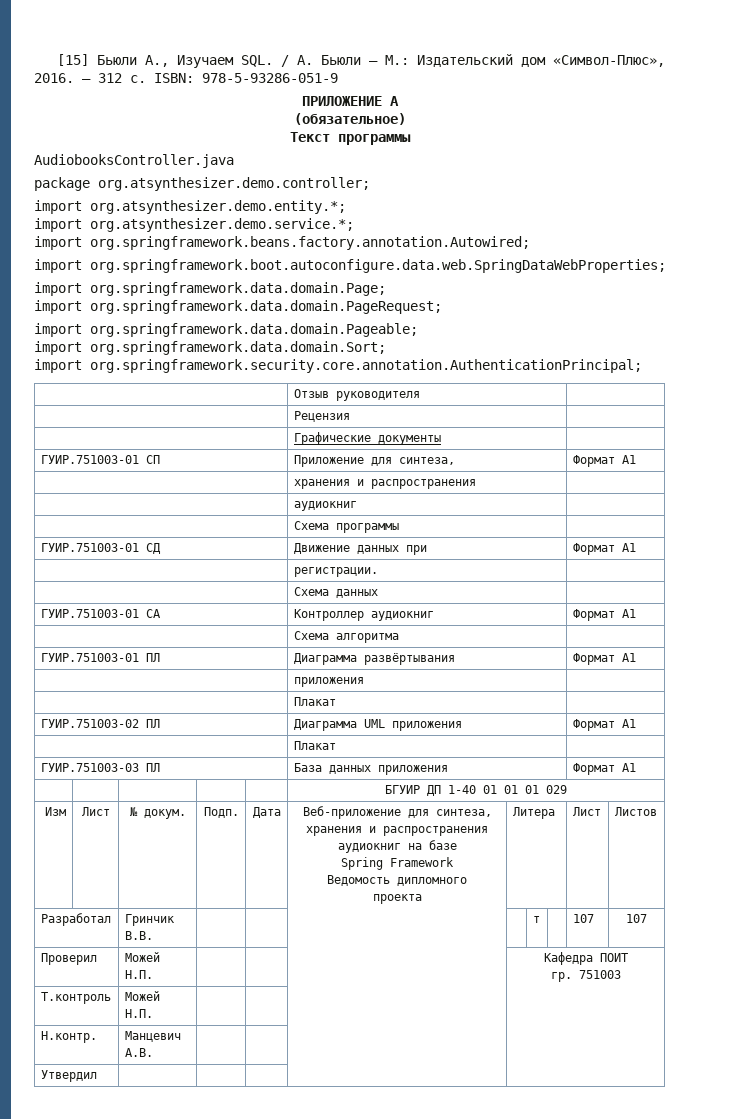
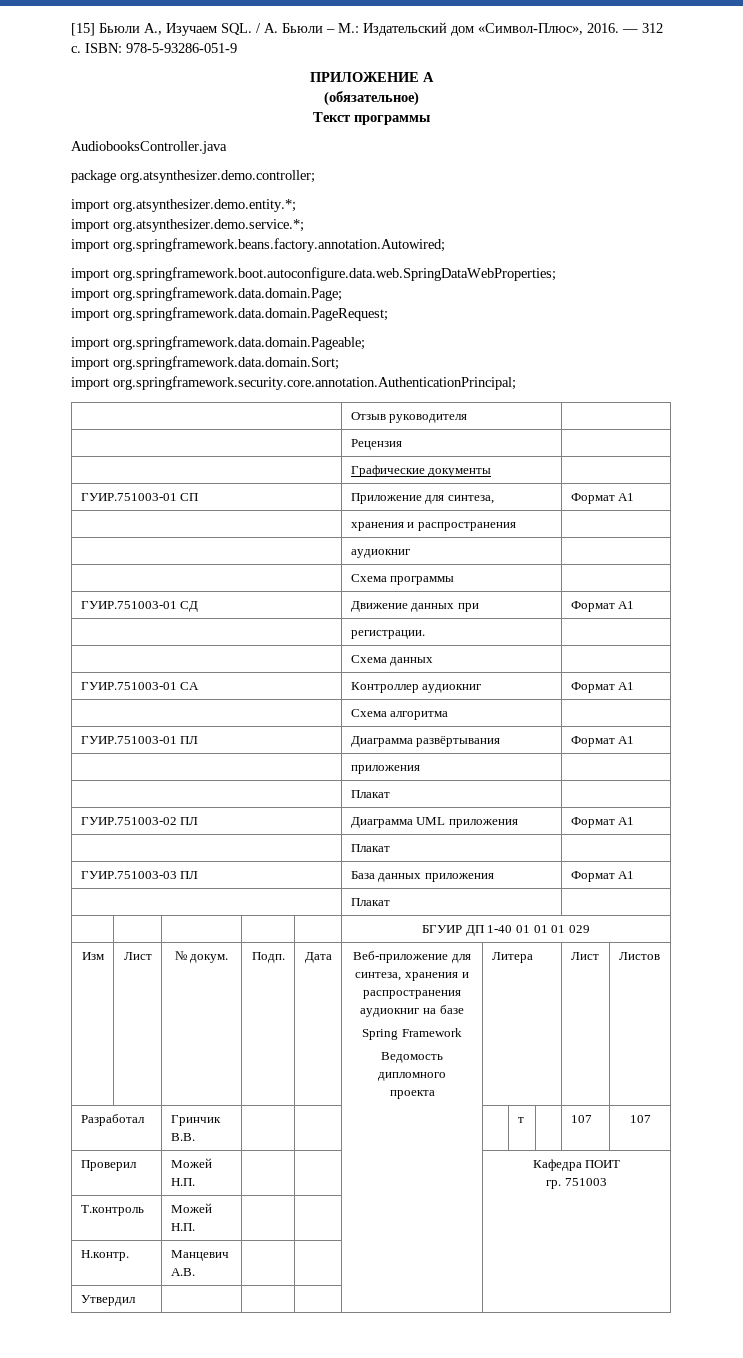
(636, 767) none -> [350,898,390,906] // | Плакат |

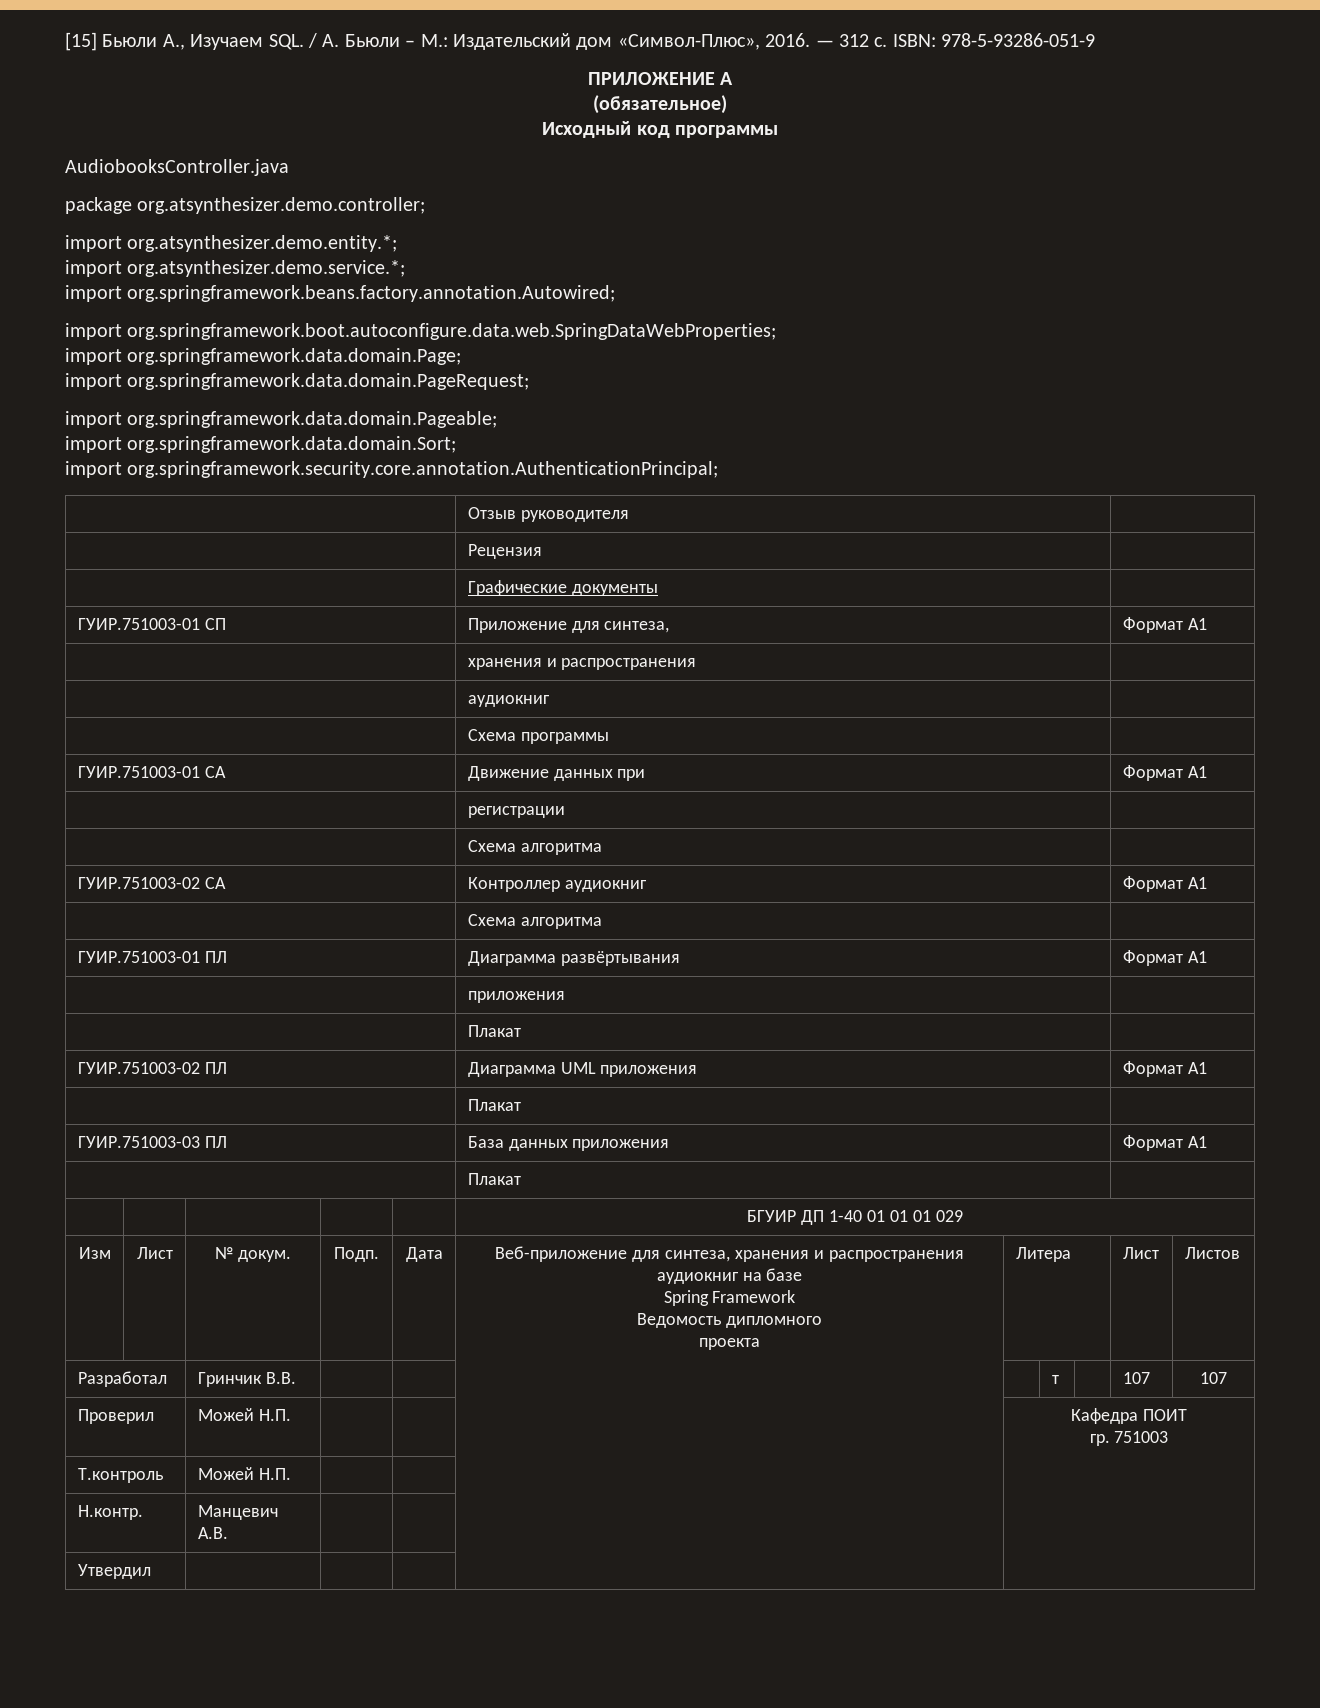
[313,112,350,122] Текст -> [542,121,670,138] Исходный код
[180,601,199,612] СД -> [204,766,226,778] СА
[350,630,425,639] [350,655,434,666] [80,682,177,690] регистрации. | // | Схема данных | // ГУИР.751003-01 -> [467,806,565,818] [467,840,602,855] [77,877,200,889] регистрации | // | Схема алгоритма | // ГУИР.751003-02

